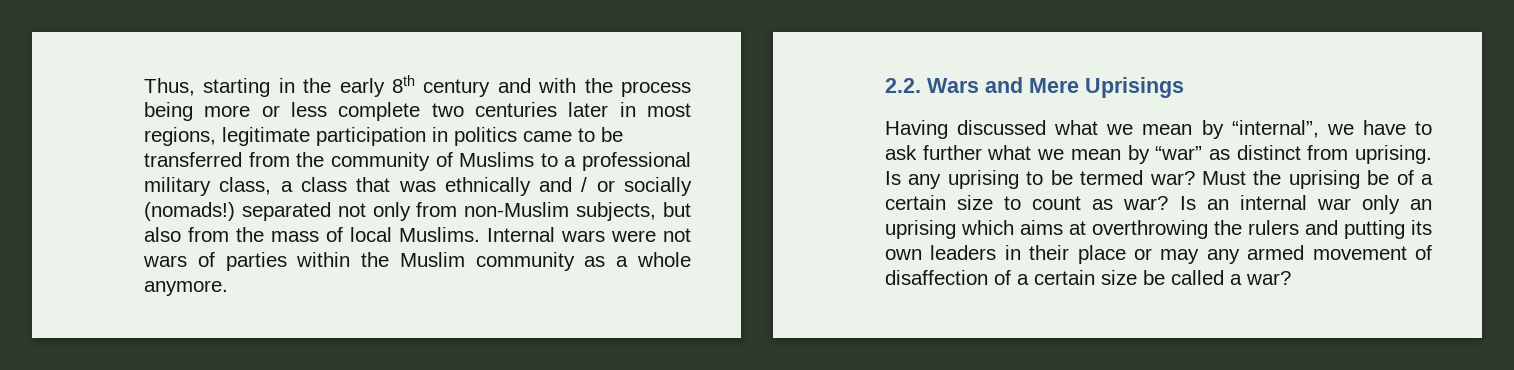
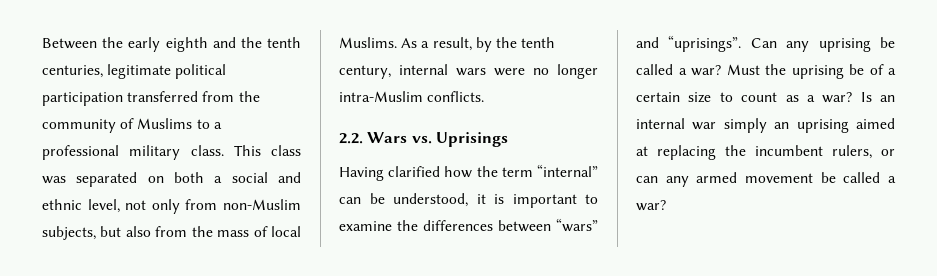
[144,75,691,97] [144,102,691,121] [144,127,623,146] Thus, starting in the early 8th century and with the process being more or less complete two centuries later in most regions, legitimate participation in politics came to be -> [42,37,301,52] [42,64,227,79] [42,92,123,106] Between the early eighth and the tenth centuries, legitimate political participation
[219,177,692,196] [144,202,331,221] class, a class that was ethnically and / or socially (nomads!) separated -> [190,145,301,156] [42,172,301,187] [42,199,120,213] class. This class was separated on both a social and ethnic level,
[487,227,691,242] [143,252,691,271] [144,280,228,296] Internal wars were not wars of parties within the Muslim community as a whole anymore. -> [401,37,556,52] [339,64,598,79] [339,91,485,102] As a result, by the tenth century, internal wars were no longer intra-Muslim conflicts.
[985,77,1079,93] and Mere -> [411,136,432,144] vs.
[957,120,1432,139] [885,145,1432,164] [885,170,1144,189] discussed what we mean by “internal”, we have to ask further what we mean by “war” as distinct from uprising. Is any uprising to be termed -> [388,164,598,178] [339,193,598,208] [339,218,598,232] [636,35,895,52] [636,64,687,75] clarified how the term “internal” can be understood, it is important to examine the differences between “wars” and “uprisings”. Can any uprising be called a
(1114, 204) none -> [806,95,815,102] a
[1361,195,1400,214] only -> [723,118,767,133] simply
[961,220,1432,239] [885,245,1432,264] [885,270,1137,285] which aims at overthrowing the rulers and putting its own leaders in their place or may any armed movement of disaffection of a certain size -> [856,118,895,129] [636,145,895,160] [636,172,813,187] aimed at replacing the incumbent rulers, or can any armed movement

